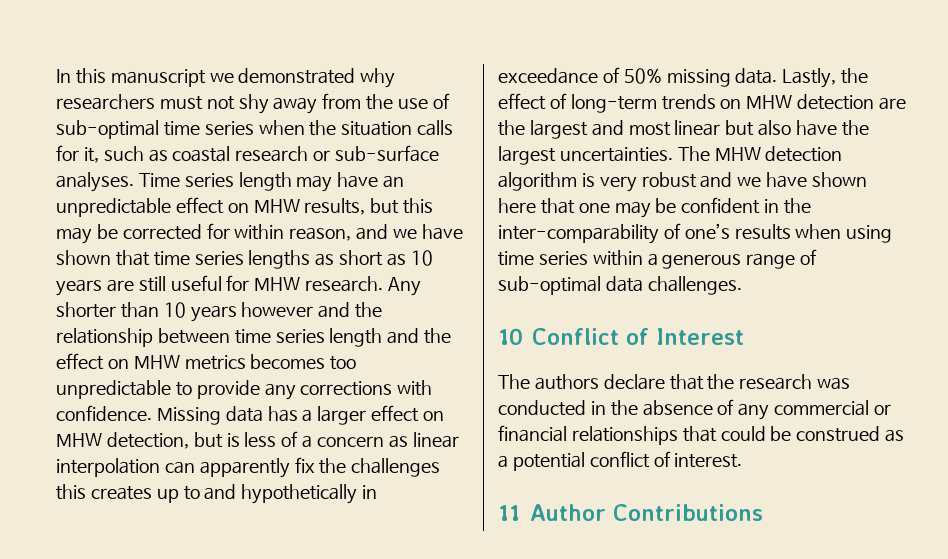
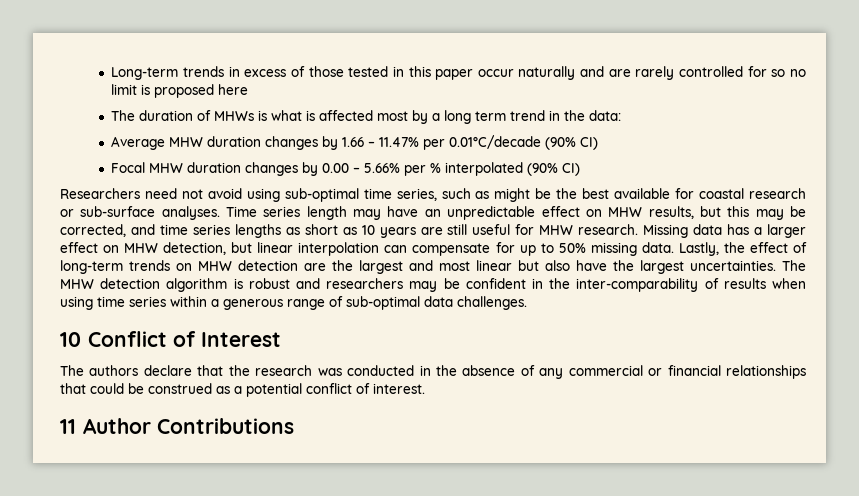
[56,68,396,88] [56,93,450,114] [56,120,454,139] [56,145,168,163] In this manuscript we demonstrated why researchers must not shy away from the use of sub-optimal time series when the situation calls for it, such as -> [111,66,806,80] [111,84,249,98] [111,110,622,124] [111,135,599,150] [111,162,581,176] [60,188,695,202] Long-term trends in excess of those tested in this paper occur naturally and are rarely controlled for so no limit is proposed here // The duration of MHWs is what is affected most by a long term trend in the data: // Average MHW duration changes by 1.66 – 11.47% per 0.01°C/decade (90% CI) // Focal MHW duration changes by 0.00 – 5.66% per % interpolated (90% CI) // Researchers need not avoid using sub-optimal time series, such as might be the best available for
[122,223,463,241] [56,250,150,266] corrected for within reason, and we have shown that -> [60,224,155,237] corrected, and
[388,277,422,296] [56,302,383,322] [56,328,452,347] [56,353,357,370] [56,380,433,400] [56,405,152,421] Any shorter than 10 years however and the relationship between time series length and the effect on MHW metrics becomes too unpredictable to provide any corrections with confidence. -> (639, 229) none
[226,431,459,448] [56,457,441,478] [56,484,378,504] [498,67,620,84] is less of a concern as linear interpolation can apparently fix the challenges this creates up to and hypothetically in exceedance of -> [257,242,554,256] linear interpolation can compensate for up to
[599,176,637,192] very -> (243, 283) none
[737,172,868,188] [498,198,610,214] we have shown here that one -> [326,278,404,289] researchers
[684,223,730,239] one’s -> (719, 283) none

